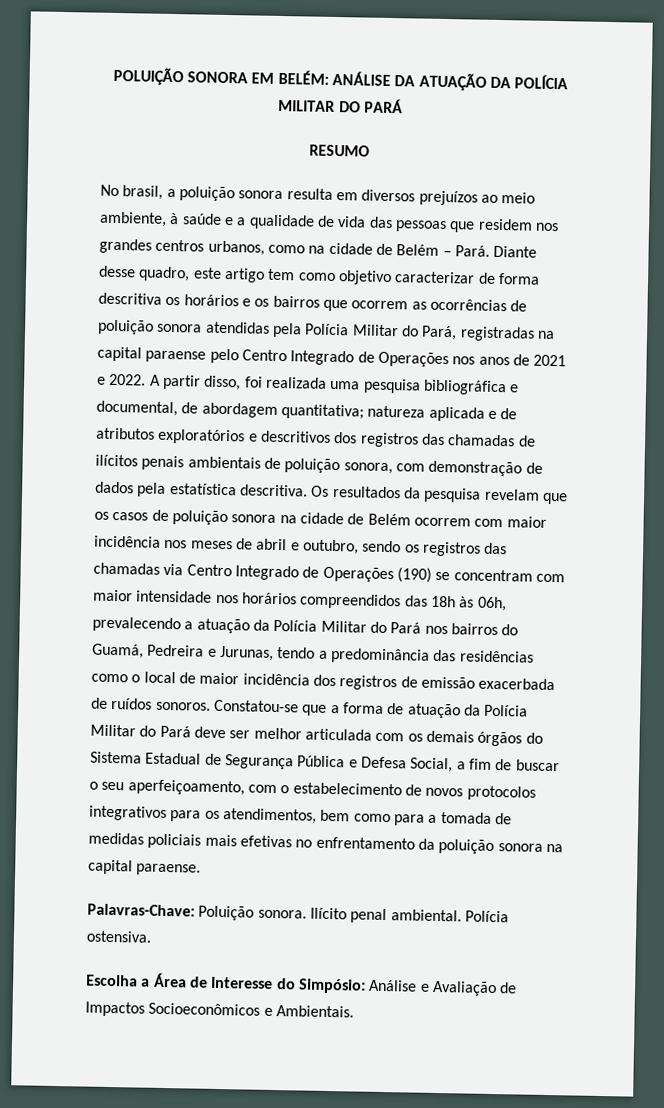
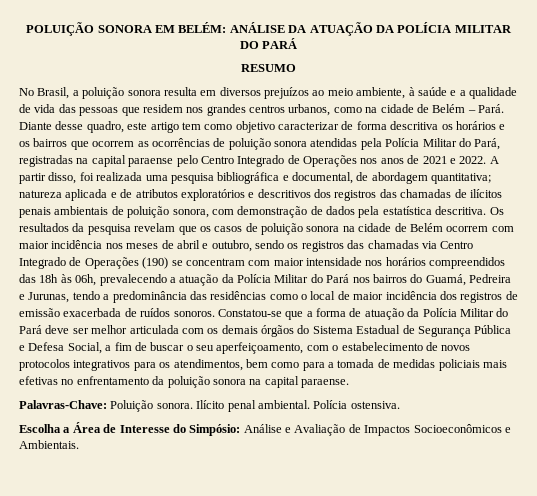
[122,185,164,200] brasil, -> [37,87,70,99] Brasil,

